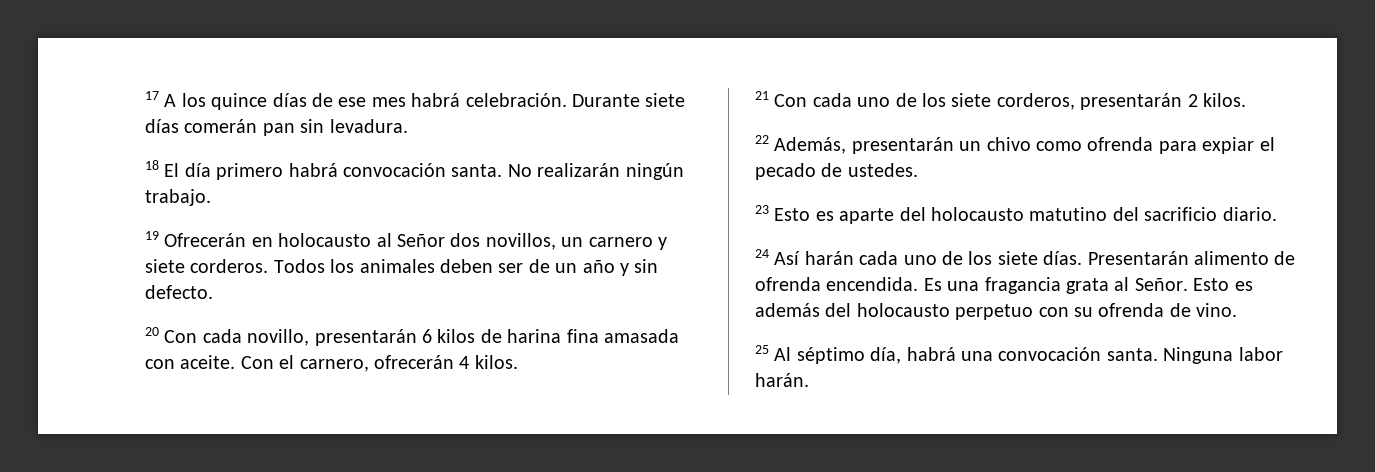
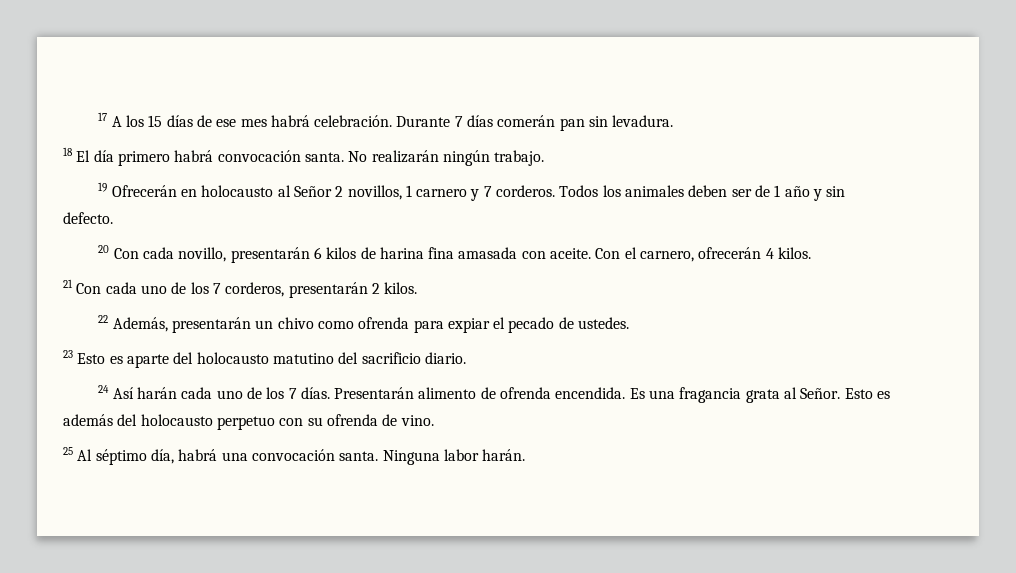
[211,93,268,110] quince -> [148,115,163,127] 15
[645,93,686,107] siete -> [454,116,463,127] 7
[450,233,584,250] dos novillos, un -> [335,185,412,200] 2 novillos, 1
[145,259,185,273] siete -> [483,186,492,197] 7
[555,263,578,273] un -> [774,185,781,197] 1
[951,93,992,107] siete -> [212,283,221,294] 7
[997,251,1038,265] siete -> [288,388,297,399] 7

